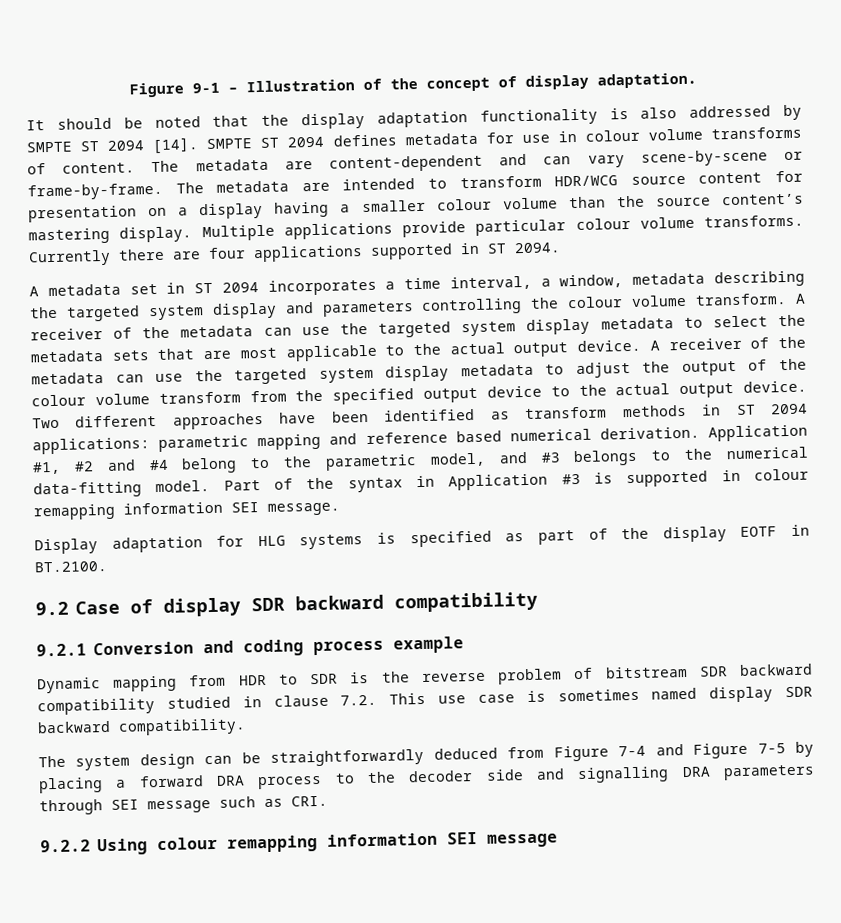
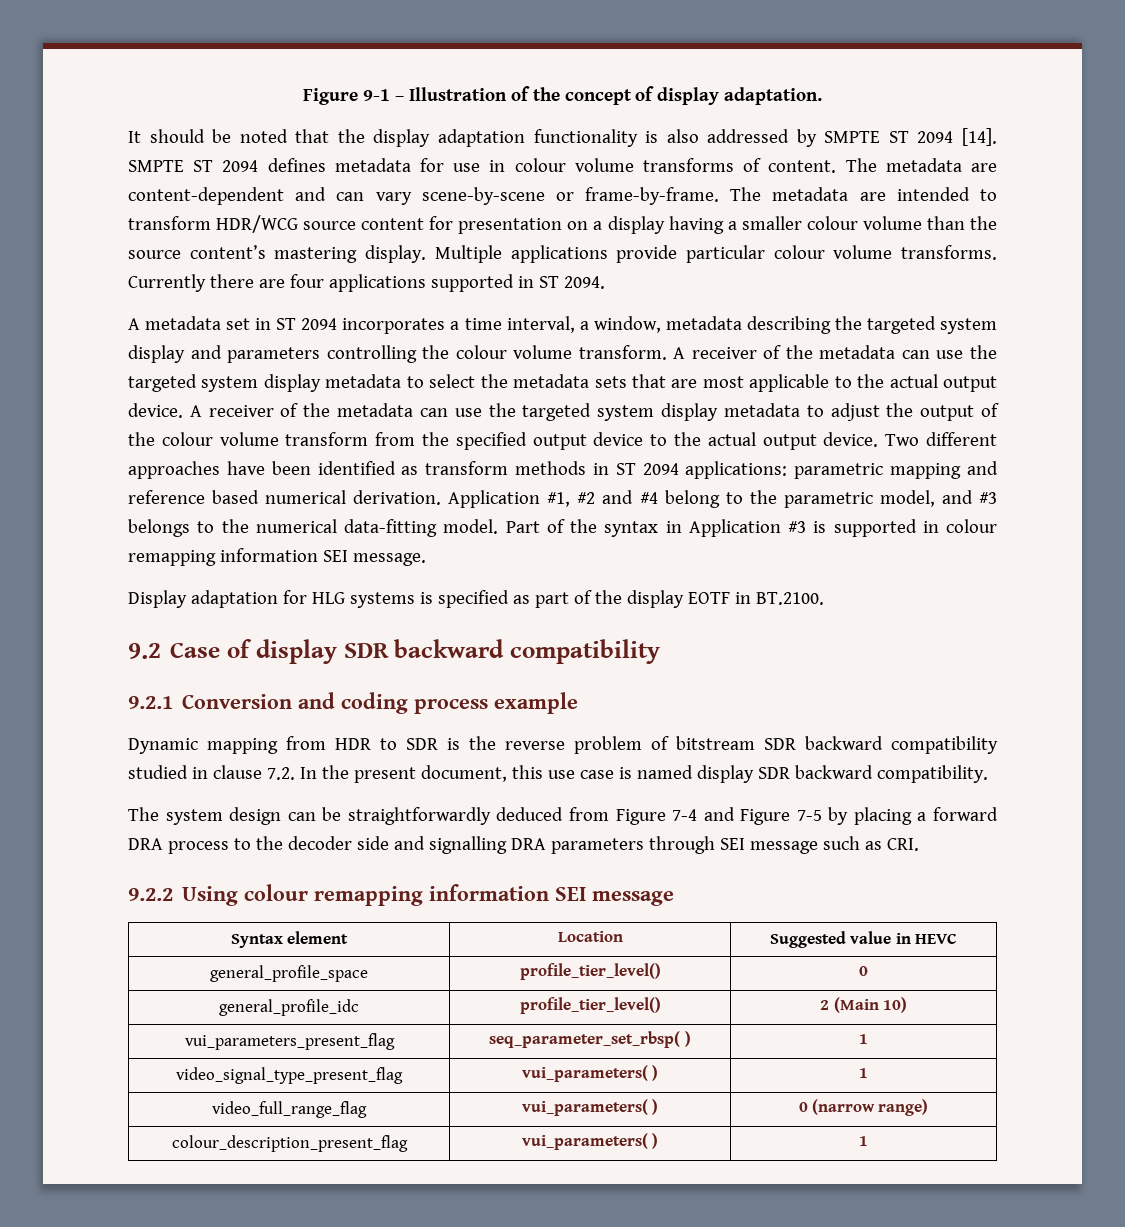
[389,692,427,705] This -> [299,765,543,783] In the present document, this
[557,688,640,702] sometimes -> (632, 773) none
(559, 840) none -> [230,931,349,948] [557,931,623,942] [769,931,958,948] [210,965,368,982] [519,963,661,980] [859,966,868,976] [219,999,359,1016] [519,997,661,1014] [820,997,907,1013] [184,1033,395,1050] [489,1031,691,1048] [859,1034,868,1044] [176,1067,403,1084] [521,1065,659,1082] [859,1068,868,1078] [212,1101,367,1118] [521,1099,659,1116] [798,1099,929,1116] [171,1135,408,1152] [521,1133,659,1150] [859,1136,868,1146] // Syntax element | Location | Suggested value in HEVC // general_profile_space | profile_tier_level() | 0 // general_profile_idc | profile_tier_level() | 2 (Main 10) // vui_parameters_present_flag | seq_parameter_set_rbsp( ) | 1 // video_signal_type_present_flag | vui_parameters( ) | 1 // video_full_range_flag | vui_parameters( ) | 0 (narrow range) // colour_description_present_flag | vui_parameters( ) | 1

